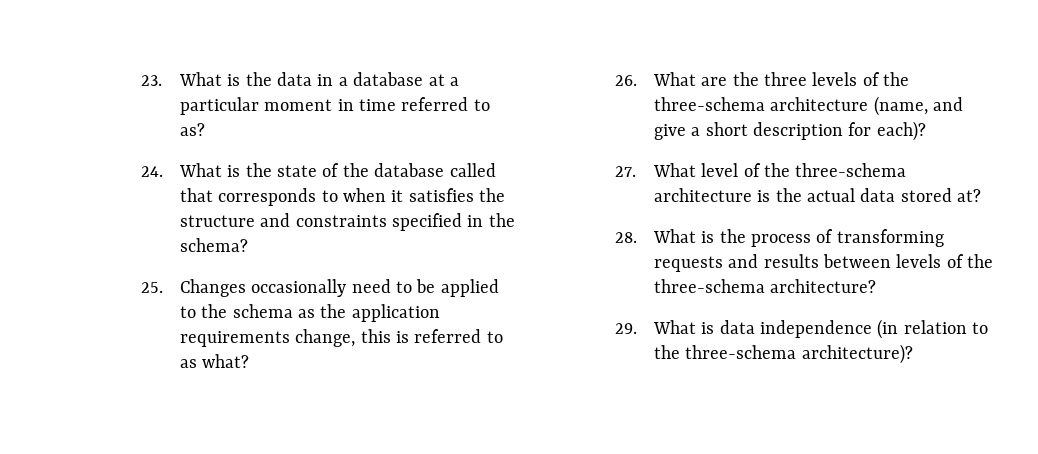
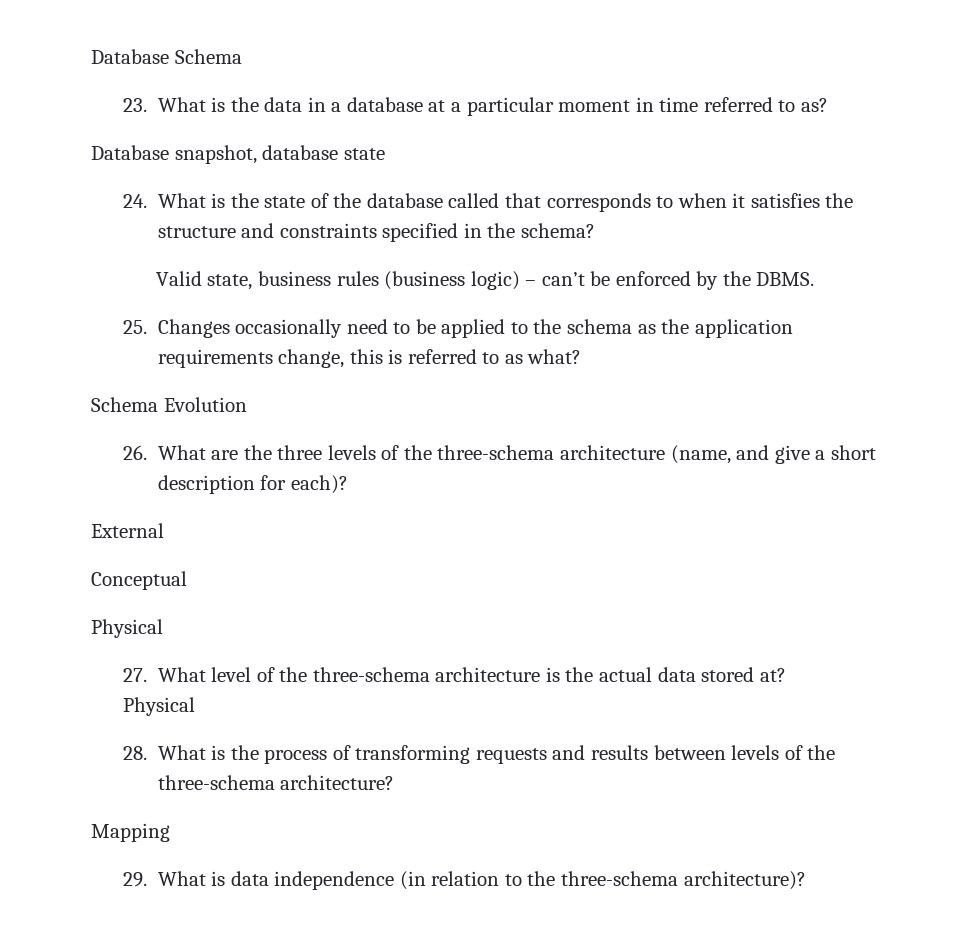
(140, 80) none -> [91,49,242,64] Database Schema //
(205, 129) none -> [91,145,385,164] // Database snapshot, database state
(248, 245) none -> [155,271,815,290] // Valid state, business rules (business logic) – can’t be enforced by the DBMS.
(250, 361) none -> [91,397,247,412] // Schema Evolution
(926, 131) none -> [91,523,164,538] [91,571,187,590] [91,619,163,638] // External // Conceptual // Physical
(982, 195) none -> [123,697,196,716] // Physical
(877, 286) none -> [91,823,170,842] // Mapping

